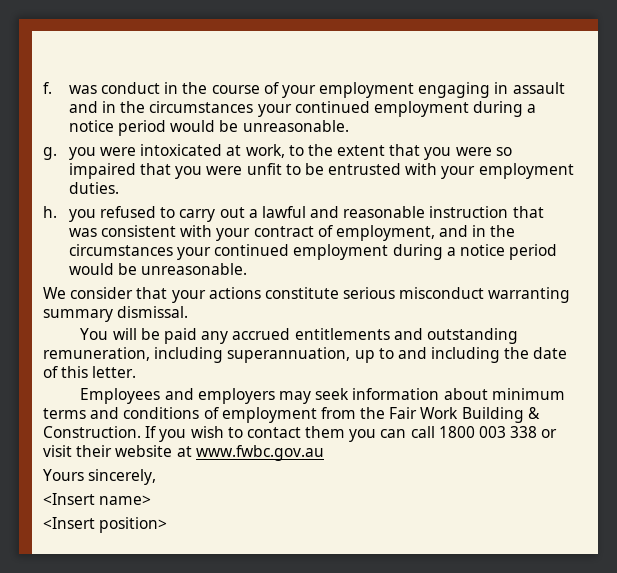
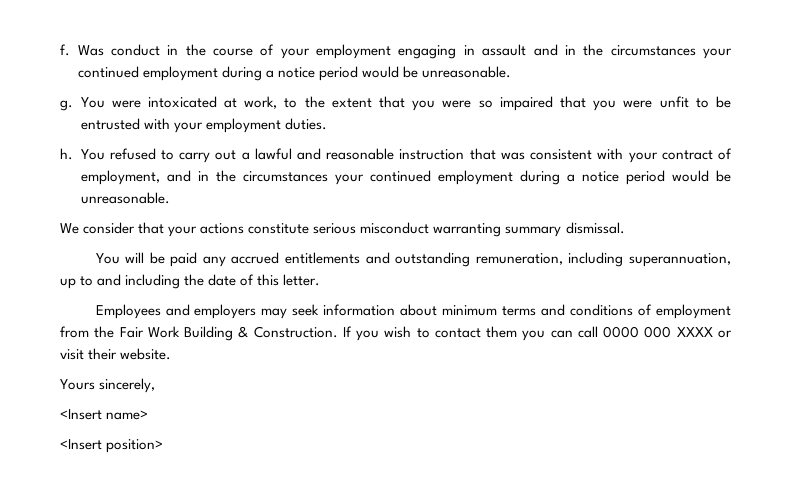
[68,85,97,94] was -> [77,45,104,56] Was
[68,147,96,160] you -> [80,97,105,108] You
[68,209,96,222] you -> [80,149,105,160] You
[438,426,558,438] [43,445,324,461] 1800 003 338 or visit their website at www.fwbc.gov.au -> [603,326,732,338] [60,348,172,360] 0000 000 XXXX or visit their website.

